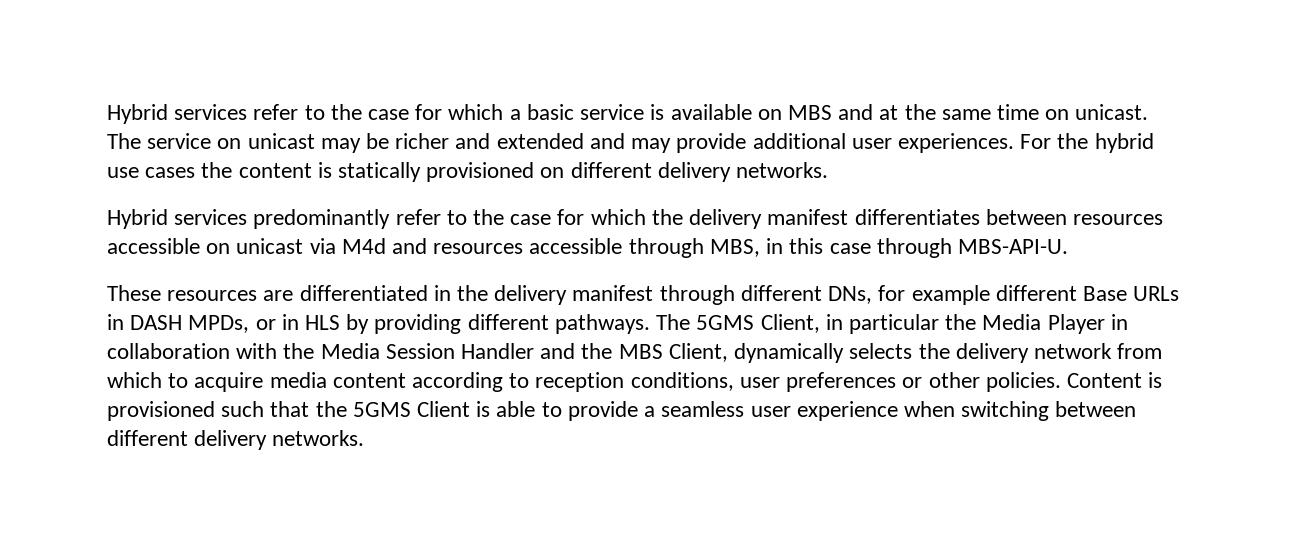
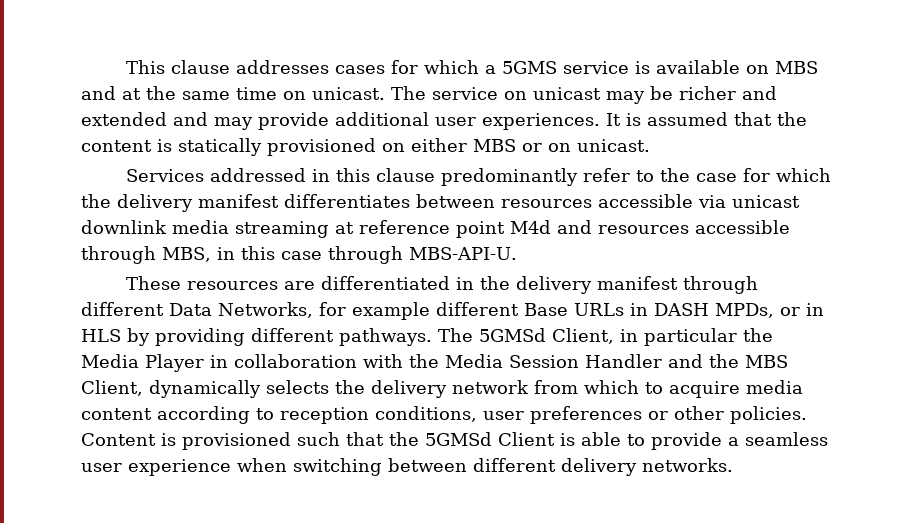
[107,104,410,124] Hybrid services refer to the case -> [125,60,385,74] This clause addresses cases
[526,104,574,120] basic -> [501,61,557,74] 5GMS
[1020,133,1154,153] [107,167,196,178] For the hybrid use cases -> [606,112,772,126] It is assumed that
[570,162,829,182] [107,209,248,229] different delivery networks. // Hybrid services -> [411,138,650,152] [125,168,435,182] either MBS or on unicast. // Services addressed in this clause
[206,238,336,254] on unicast via -> [698,195,800,208] [81,220,505,238] via unicast downlink media streaming at reference point
[828,286,873,304] DNs, -> [169,302,313,318] Data Networks,
[696,315,755,330] 5GMS -> [479,328,546,342] 5GMSd
[352,402,411,417] 5GMS -> [425,432,492,446] 5GMSd

